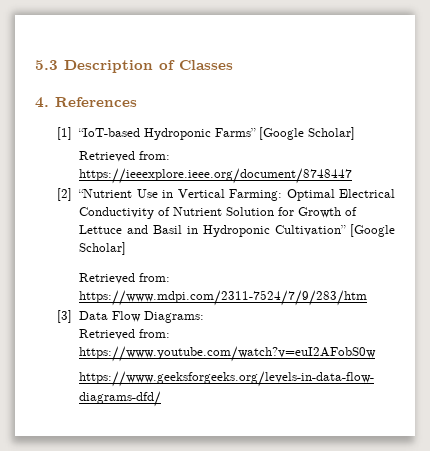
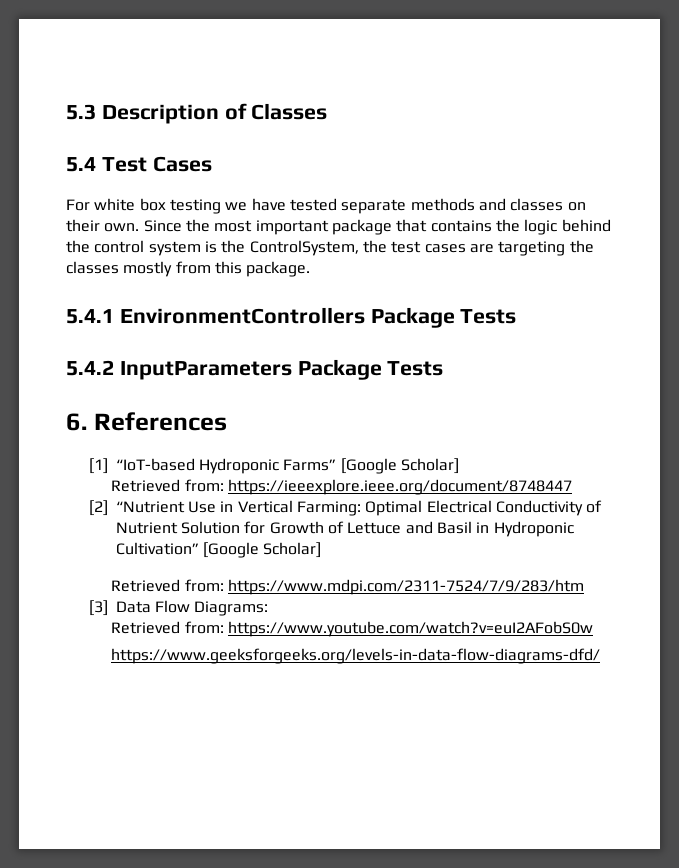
[35,97,49,108] 4. -> [66,156,212,172] [66,198,586,214] [66,219,611,235] [66,240,594,256] [66,261,311,277] [66,307,517,328] [66,359,444,380] [66,413,87,431] 5.4 Test Cases // For white box testing we have tested separate methods and classes on their own. Since the most important package that contains the logic behind the control system is the ControlSystem, the test cases are targeting the classes mostly from this package. // 5.4.1 EnvironmentControllers Package Tests // 5.4.2 InputParameters Package Tests // 6.

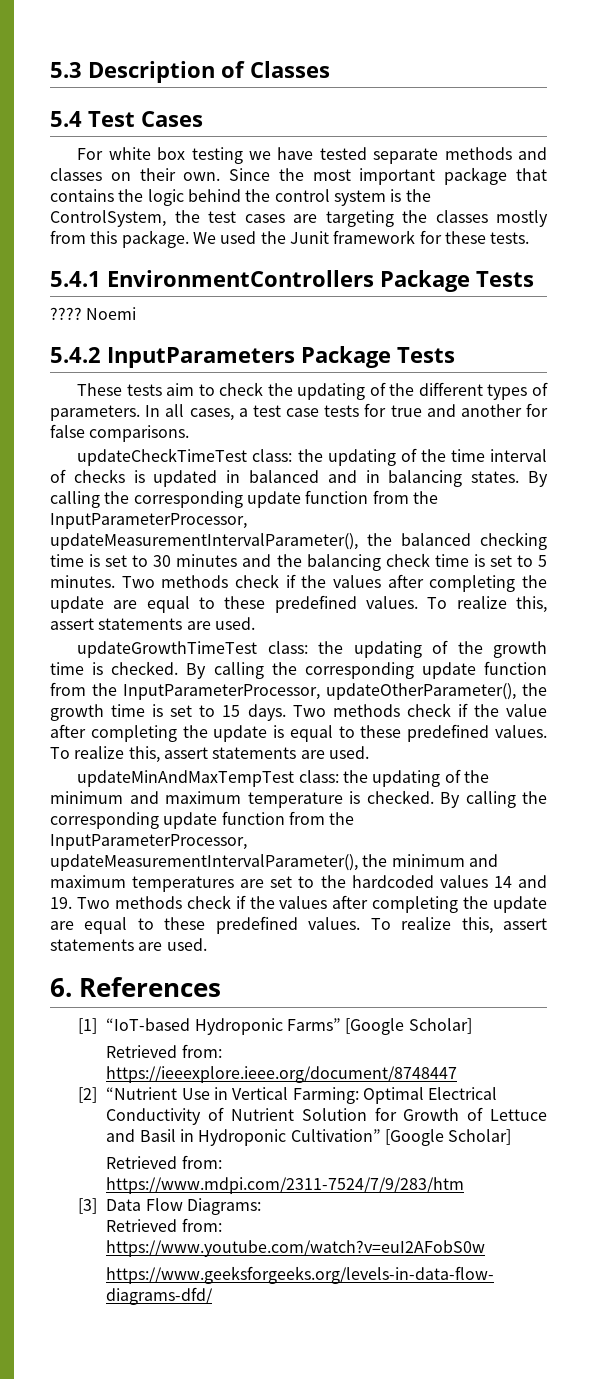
(311, 269) none -> [192,230,530,244] We used the Junit framework for these tests.
(517, 316) none -> [50,307,137,320] // ???? Noemi
(444, 368) none -> [77,382,548,400] [50,403,549,421] [50,424,190,442] [77,448,547,466] [50,469,548,487] [50,490,438,508] [50,513,247,529] [50,532,547,550] [50,553,547,571] [50,574,547,592] [50,595,547,613] [50,617,255,630] [77,640,547,658] [50,661,547,679] [50,682,547,700] [50,703,547,721] [50,724,547,742] [50,746,369,763] [77,769,489,787] [50,790,547,808] [50,811,355,829] [50,834,247,850] [50,854,498,871] [50,875,547,892] [50,895,547,913] [50,916,547,934] [50,938,207,951] // These tests aim to check the updating of the different types of parameters. In all cases, a test case tests for true and another for false comparisons. // updateCheckTimeTest class: the updating of the time interval of checks is updated in balanced and in balancing states. By calling the corresponding update function from the InputParameterProcessor, updateMeasurementIntervalParameter(), the balanced checking time is set to 30 minutes and the balancing check time is set to 5 minutes. Two methods check if the values after completing the update are equal to these predefined values. To realize this, assert statements are used. // updateGrowthTimeTest class: the updating of the growth time is checked. By calling the corresponding update function from the InputParameterProcessor, updateOtherParameter(), the growth time is set to 15 days. Two methods check if the value after completing the update is equal to these predefined values. To realize this, assert statements are used. // updateMinAndMaxTempTest class: the updating of the minimum and maximum temperature is checked. By calling the corresponding update function from the InputParameterProcessor, updateMeasurementIntervalParameter(), the minimum and maximum temperatures are set to the hardcoded values 14 and 19. Two methods check if the values after completing the update are equal to these predefined values. To realize this, assert statements are used.

